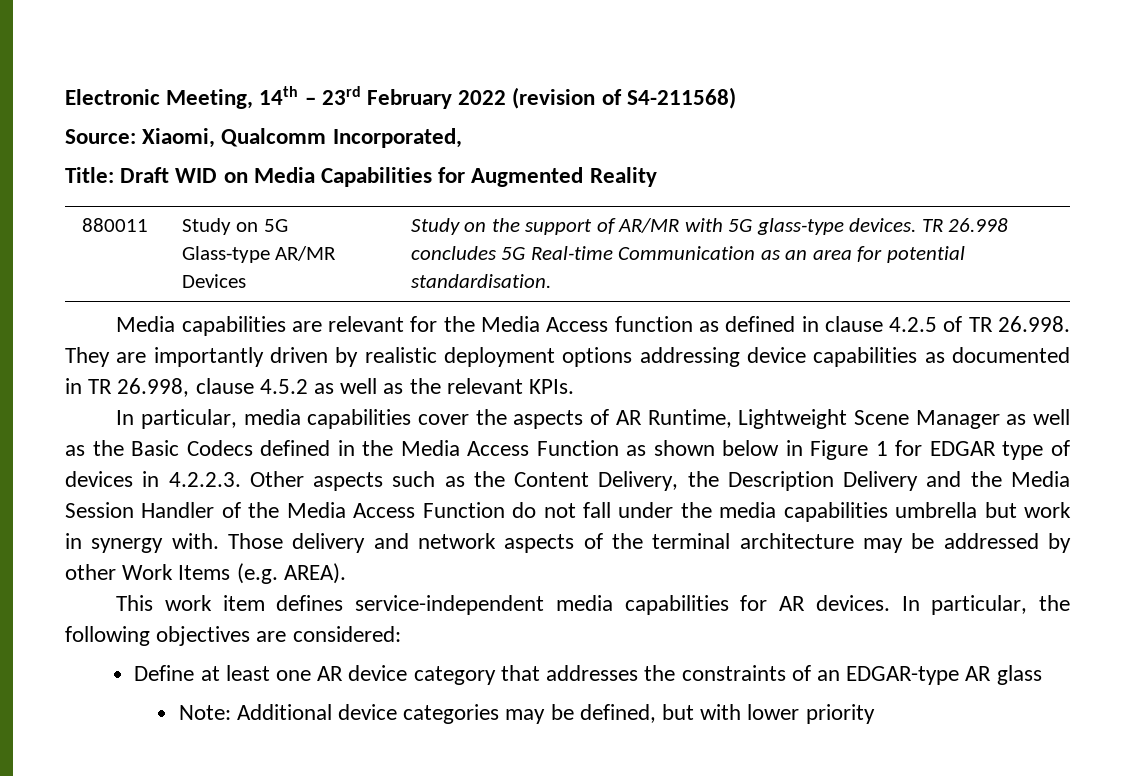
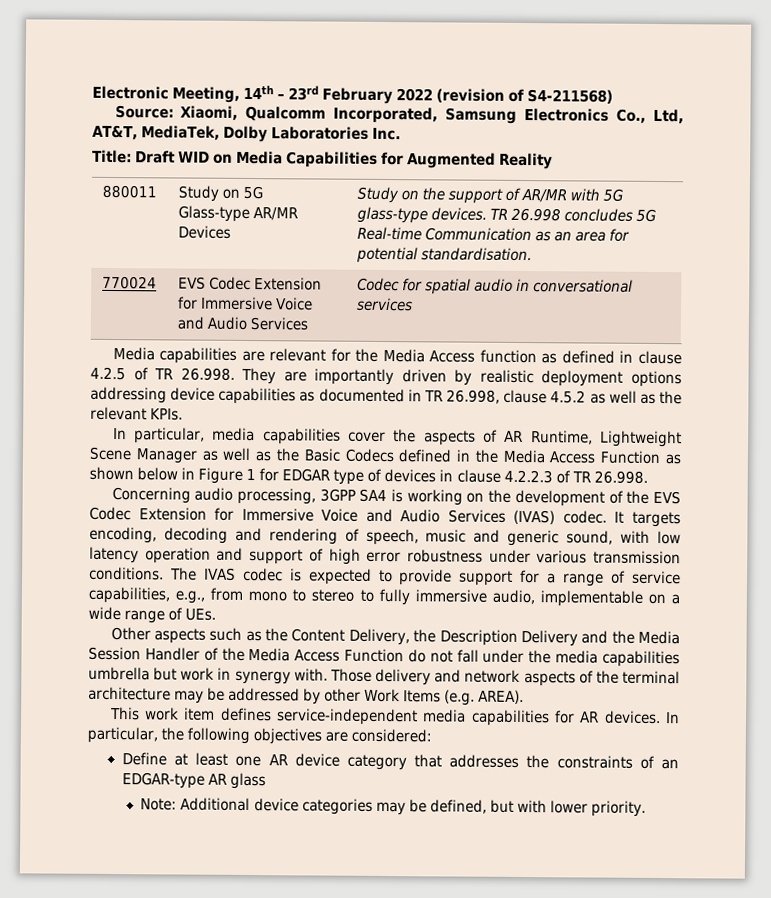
(462, 138) none -> [445,107,685,125] [92,124,402,143] Samsung Electronics Co., Ltd, AT&T, MediaTek, Dolby Laboratories Inc.
(551, 281) none -> [101,275,157,290] [177,276,322,291] [177,296,313,311] [176,316,308,331] [356,277,634,295] [356,297,413,312] // 770024 | EVS Codec Extension for Immersive Voice and Audio Services | Codec for spatial audio in conversational services
[168,472,241,487] 4.2.2.3. -> [456,469,648,484] [111,486,682,507] [89,506,681,528] [89,526,681,547] [89,546,681,565] [89,566,681,587] [88,586,680,607] [88,606,217,624] clause 4.2.2.3 of TR 26.998. // Concerning audio processing, 3GPP SA4 is working on the development of the EVS Codec Extension for Immersive Voice and Audio Services (IVAS) codec. It targets encoding, decoding and rendering of speech, music and generic sound, with low latency operation and support of high error robustness under various transmission conditions. The IVAS codec is expected to provide support for a range of service capabilities, e.g., from mono to stereo to fully immersive audio, implementable on a wide range of UEs. //
[805,704,875,724] priority -> [590,800,646,817] priority.

